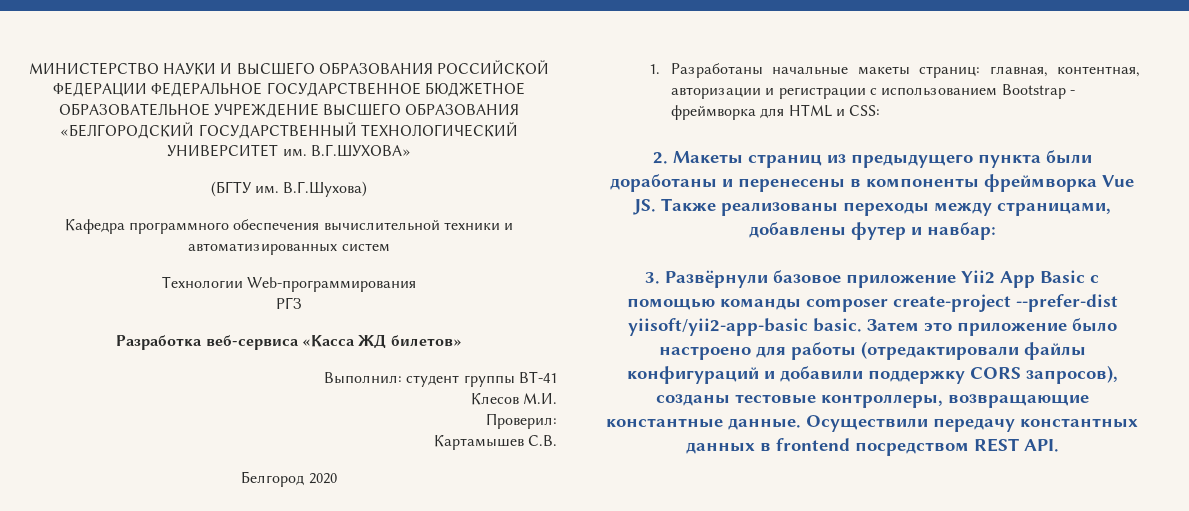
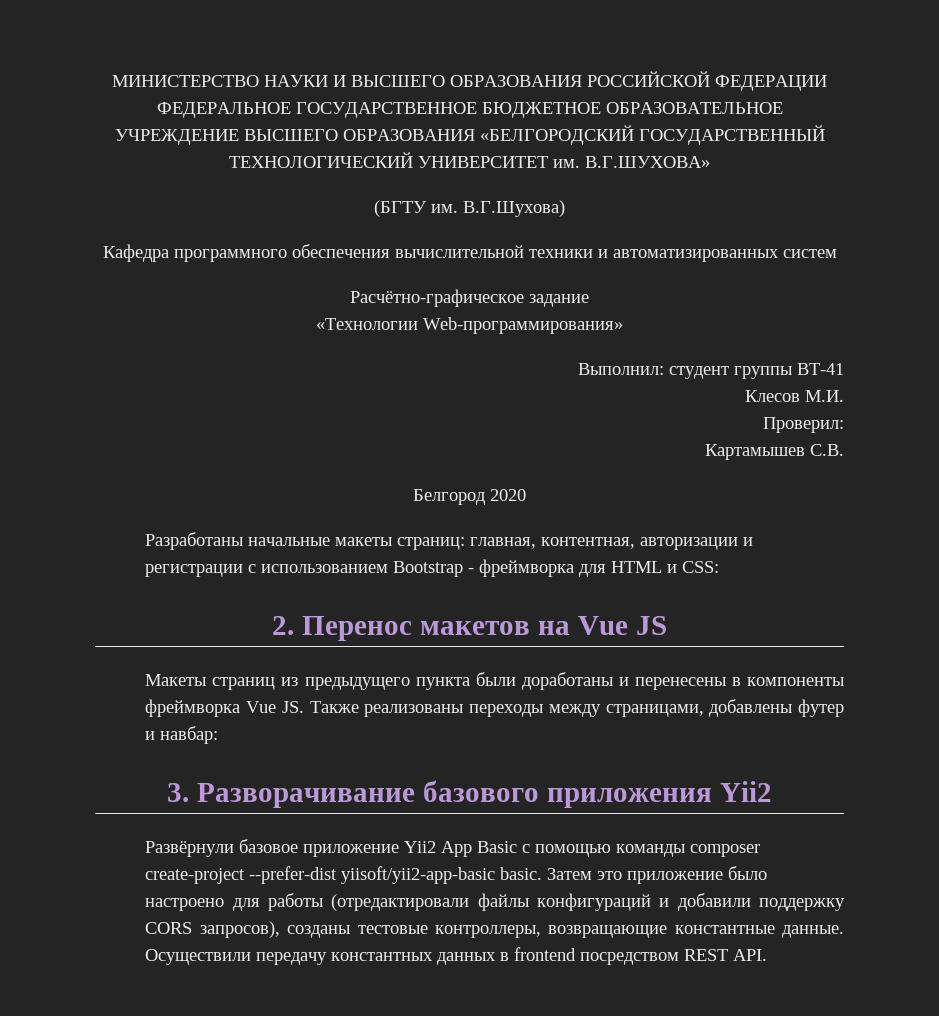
[161,276,417,292] [276,297,302,309] [116,334,462,350] Технологии Web-программирования // РГЗ // Разработка веб-сервиса «Касса ЖД билетов» -> [350,289,589,307] [316,317,623,334] Расчётно-графическое задание // «Технологии Web-программирования»
[648,64,660,74] 1. -> (526, 495) none
(668, 158) none -> [302,616,667,641] Перенос макетов на Vue JS //
(660, 278) none -> [197,780,772,808] Разворачивание базового приложения Yii2 //

